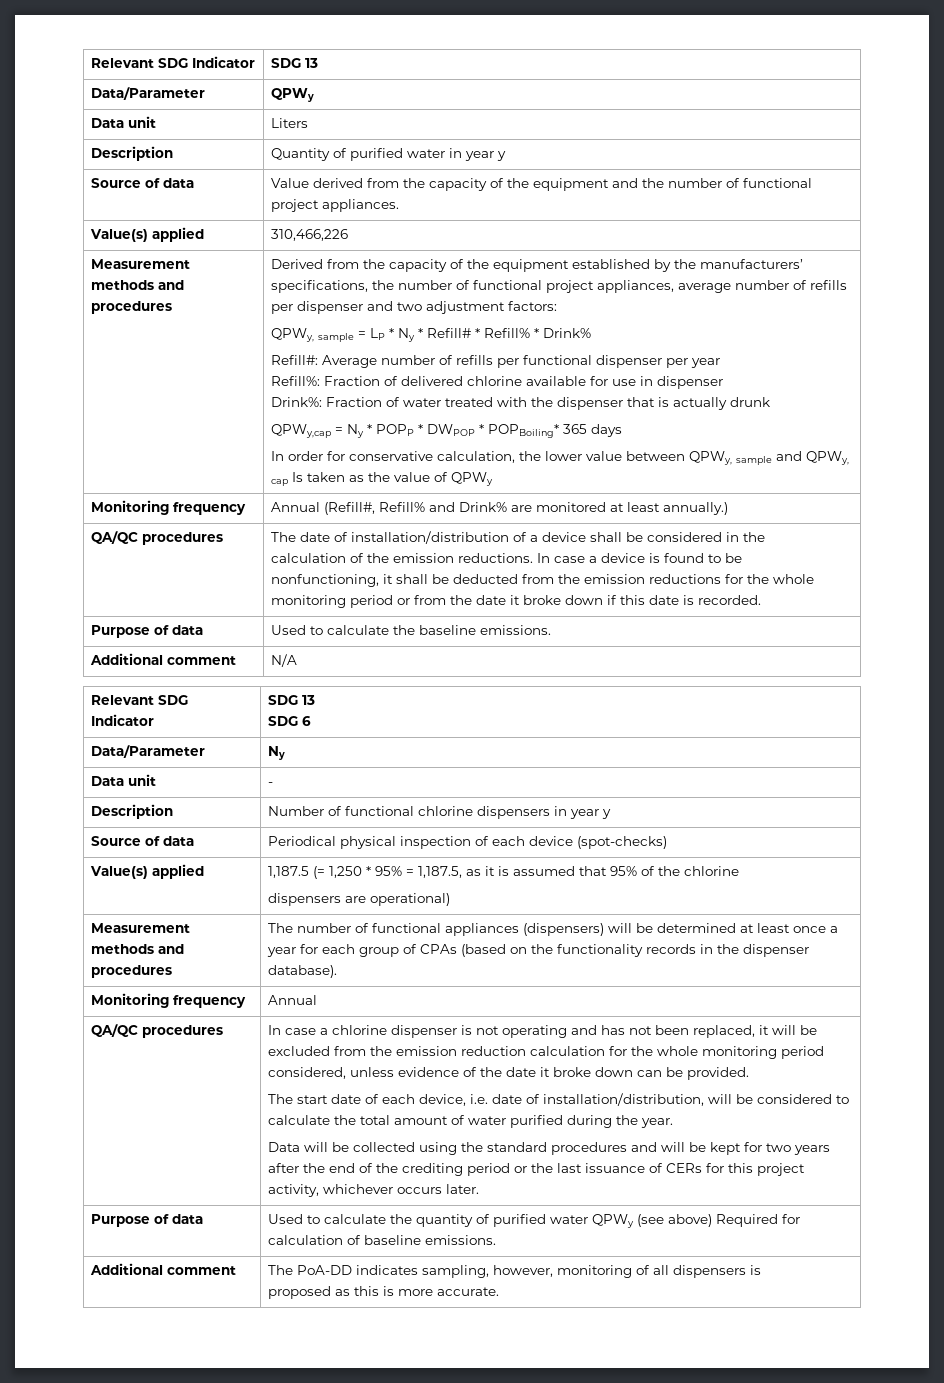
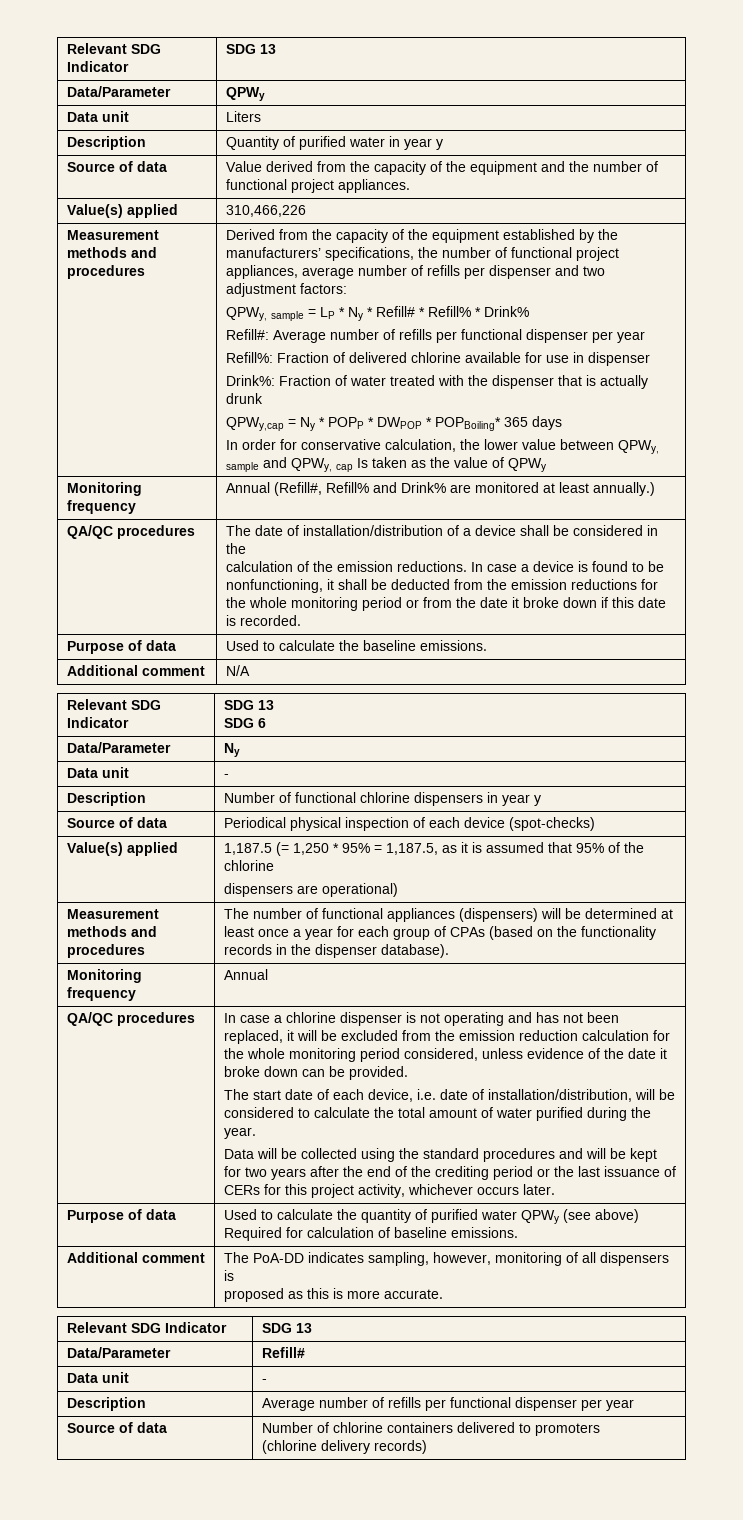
(499, 1291) none -> [66,1322,227,1333] [261,1323,312,1333] [66,1347,171,1358] [261,1347,305,1358] [66,1372,129,1383] [261,1379,267,1383] [66,1397,146,1411] [261,1397,634,1411] [66,1422,167,1433] [261,1422,600,1436] [261,1440,427,1454] // Relevant SDG Indicator | SDG 13 // Data/Parameter | Refill# // Data unit | - // Description | Average number of refills per functional dispenser per year // Source of data | Number of chlorine containers delivered to promoters // (chlorine delivery records)

